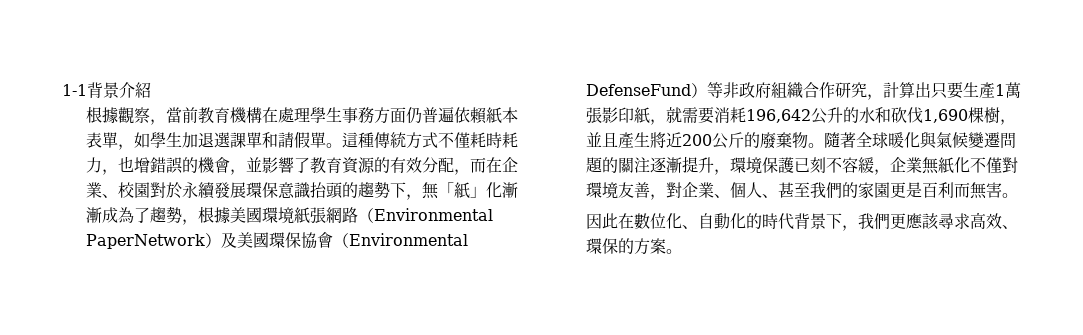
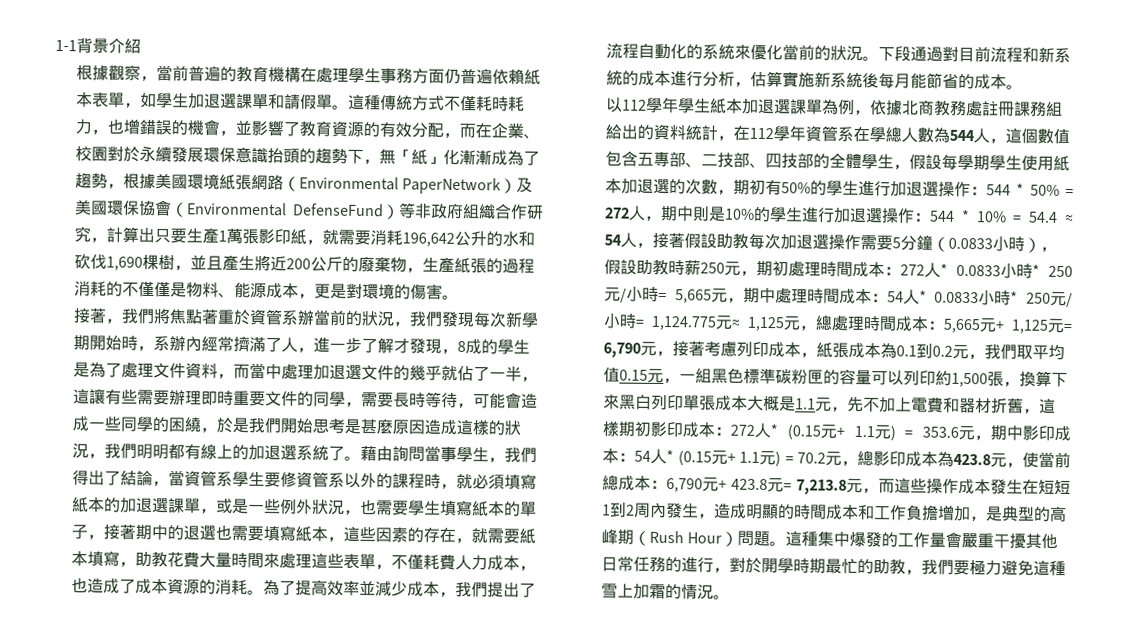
(198, 115) none -> [188,66,238,82] 普遍的
[807,132,1016,149] [585,156,1018,175] [585,182,1018,200] [585,212,1018,231] [585,238,666,255] 。隨著全球暖化與氣候變遷問題的關注逐漸提升，環境保護已刻不容緩，企業無紙化不僅對環境友善，對企業、個人、甚至我們的家園更是百利而無害。 // 因此在數位化、自動化的時代背景下，我們更應該尋求高效、環保的方案 -> [406,257,536,274] [74,281,460,300] [73,307,540,328] [73,335,531,355] [73,362,539,382] [73,388,539,409] [72,415,522,436] [72,443,538,463] [72,470,538,490] [72,497,538,517] [71,524,537,544] [71,550,537,571] [71,578,537,598] [606,43,1072,64] [606,70,1024,90] [606,96,1064,117] [605,123,1071,145] [605,150,1071,172] [605,178,1074,198] [604,205,1074,224] [604,232,1058,253] [604,259,1073,279] [604,286,1073,308] [603,313,1072,334] [603,341,1066,361] [603,367,1069,388] [603,394,1057,414] [602,421,1071,442] [602,448,1071,469] [602,474,1071,496] [602,502,1068,523] [601,529,1059,549] [601,556,1067,577] [601,583,715,600] ，生產紙張的過程消耗的不僅僅是物料、能源成本，更是對環境的傷害。 // 接著，我們將焦點著重於資管系辦當前的狀況，我們發現每次新學期開始時，系辦內經常擠滿了人，進一步了解才發現，8成的學生是為了處理文件資料，而當中處理加退選文件的幾乎就佔了一半，這讓有些需要辦理即時重要文件的同學，需要長時等待，可能會造成一些同學的困繞，於是我們開始思考是甚麼原因造成這樣的狀況，我們明明都有線上的加退選系統了。藉由詢問當事學生，我們得出了結論，當資管系學生要修資管系以外的課程時，就必須填寫紙本的加退選課單，或是一些例外狀況，也需要學生填寫紙本的單子，接著期中的退選也需要填寫紙本，這些因素的存在，就需要紙本填寫，助教花費大量時間來處理這些表單，不僅耗費人力成本，也造成了成本資源的消耗。為了提高效率並減少成本，我們提出了流程自動化的系統來優化當前的狀況。下段通過對目前流程和新系統的成本進行分析，估算實施新系統後每月能節省的成本。 // 以112學年學生紙本加退選課單為例，依據北商教務處註冊課務組給出的資料統計，在112學年資管系在學總人數為544人，這個數值包含五專部、二技部、四技部的全體學生，假設每學期學生使用紙本加退選的次數，期初有50%的學生進行加退選操作：544 * 50% = 272人，期中則是10%的學生進行加退選操作：544 * 10% = 54.4 ≈ 54人，接著假設助教每次加退選操作需要5分鐘（0.0833小時），假設助教時薪250元，期初處理時間成本：272人* 0.0833小時* 250元/小時= 5,665元，期中處理時間成本：54人* 0.0833小時* 250元/小時= 1,124.775元≈ 1,125元，總處理時間成本：5,665元+ 1,125元= 6,790元，接著考慮列印成本，紙張成本為0.1到0.2元，我們取平均值0.15元，一組黑色標準碳粉匣的容量可以列印約1,500張，換算下來黑白列印單張成本大概是1.1元，先不加上電費和器材折舊，這樣期初影印成本：272人* (0.15元+ 1.1元) = 353.6元，期中影印成本：54人* (0.15元+ 1.1元) = 70.2元，總影印成本為423.8元，使當前總成本：6,790元+ 423.8元= 7,213.8元，而這些操作成本發生在短短1到2周內發生，造成明顯的時間成本和工作負擔增加，是典型的高峰期（Rush Hour）問題。這種集中爆發的工作量會嚴重干擾其他日常任務的進行，對於開學時期最忙的助教，我們要極力避免這種雪上加霜的情況

